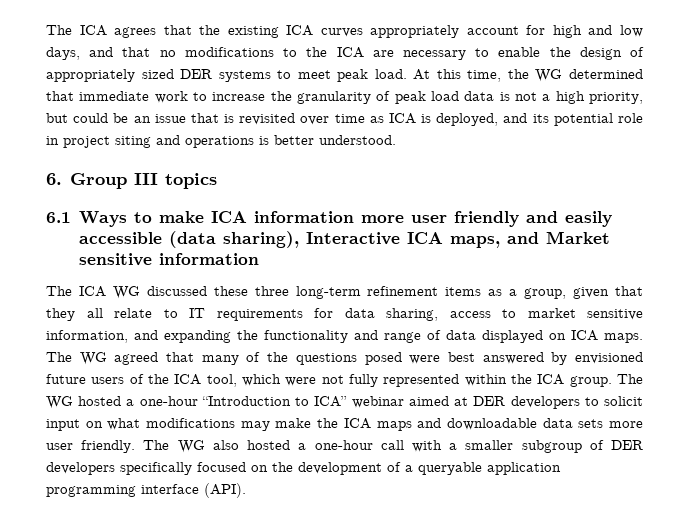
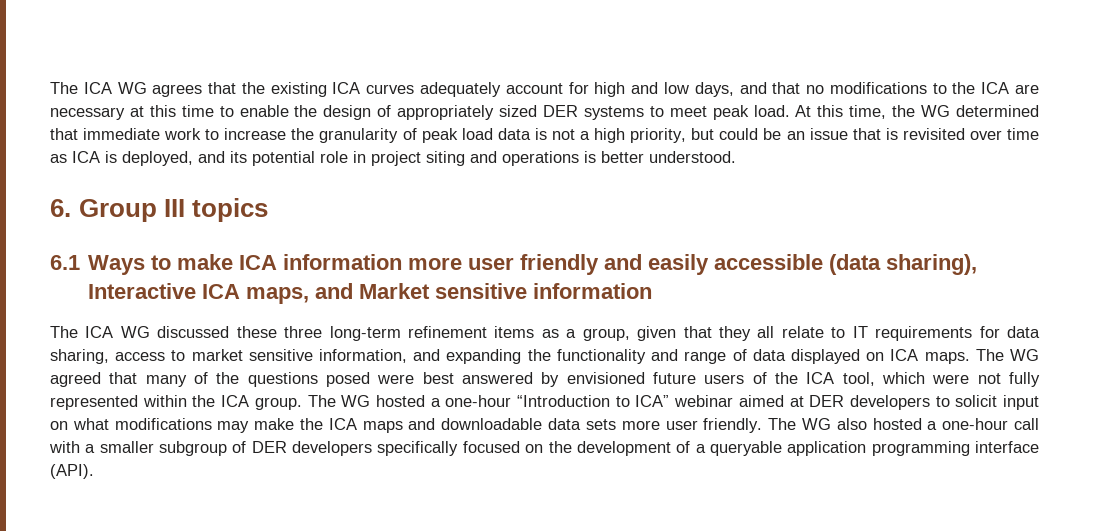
[46,25,107,36] The ICA -> [50,82,147,94] The ICA WG
[370,25,460,38] appropriately -> [420,82,502,97] adequately
(466, 55) none -> [129,105,214,117] at this time

